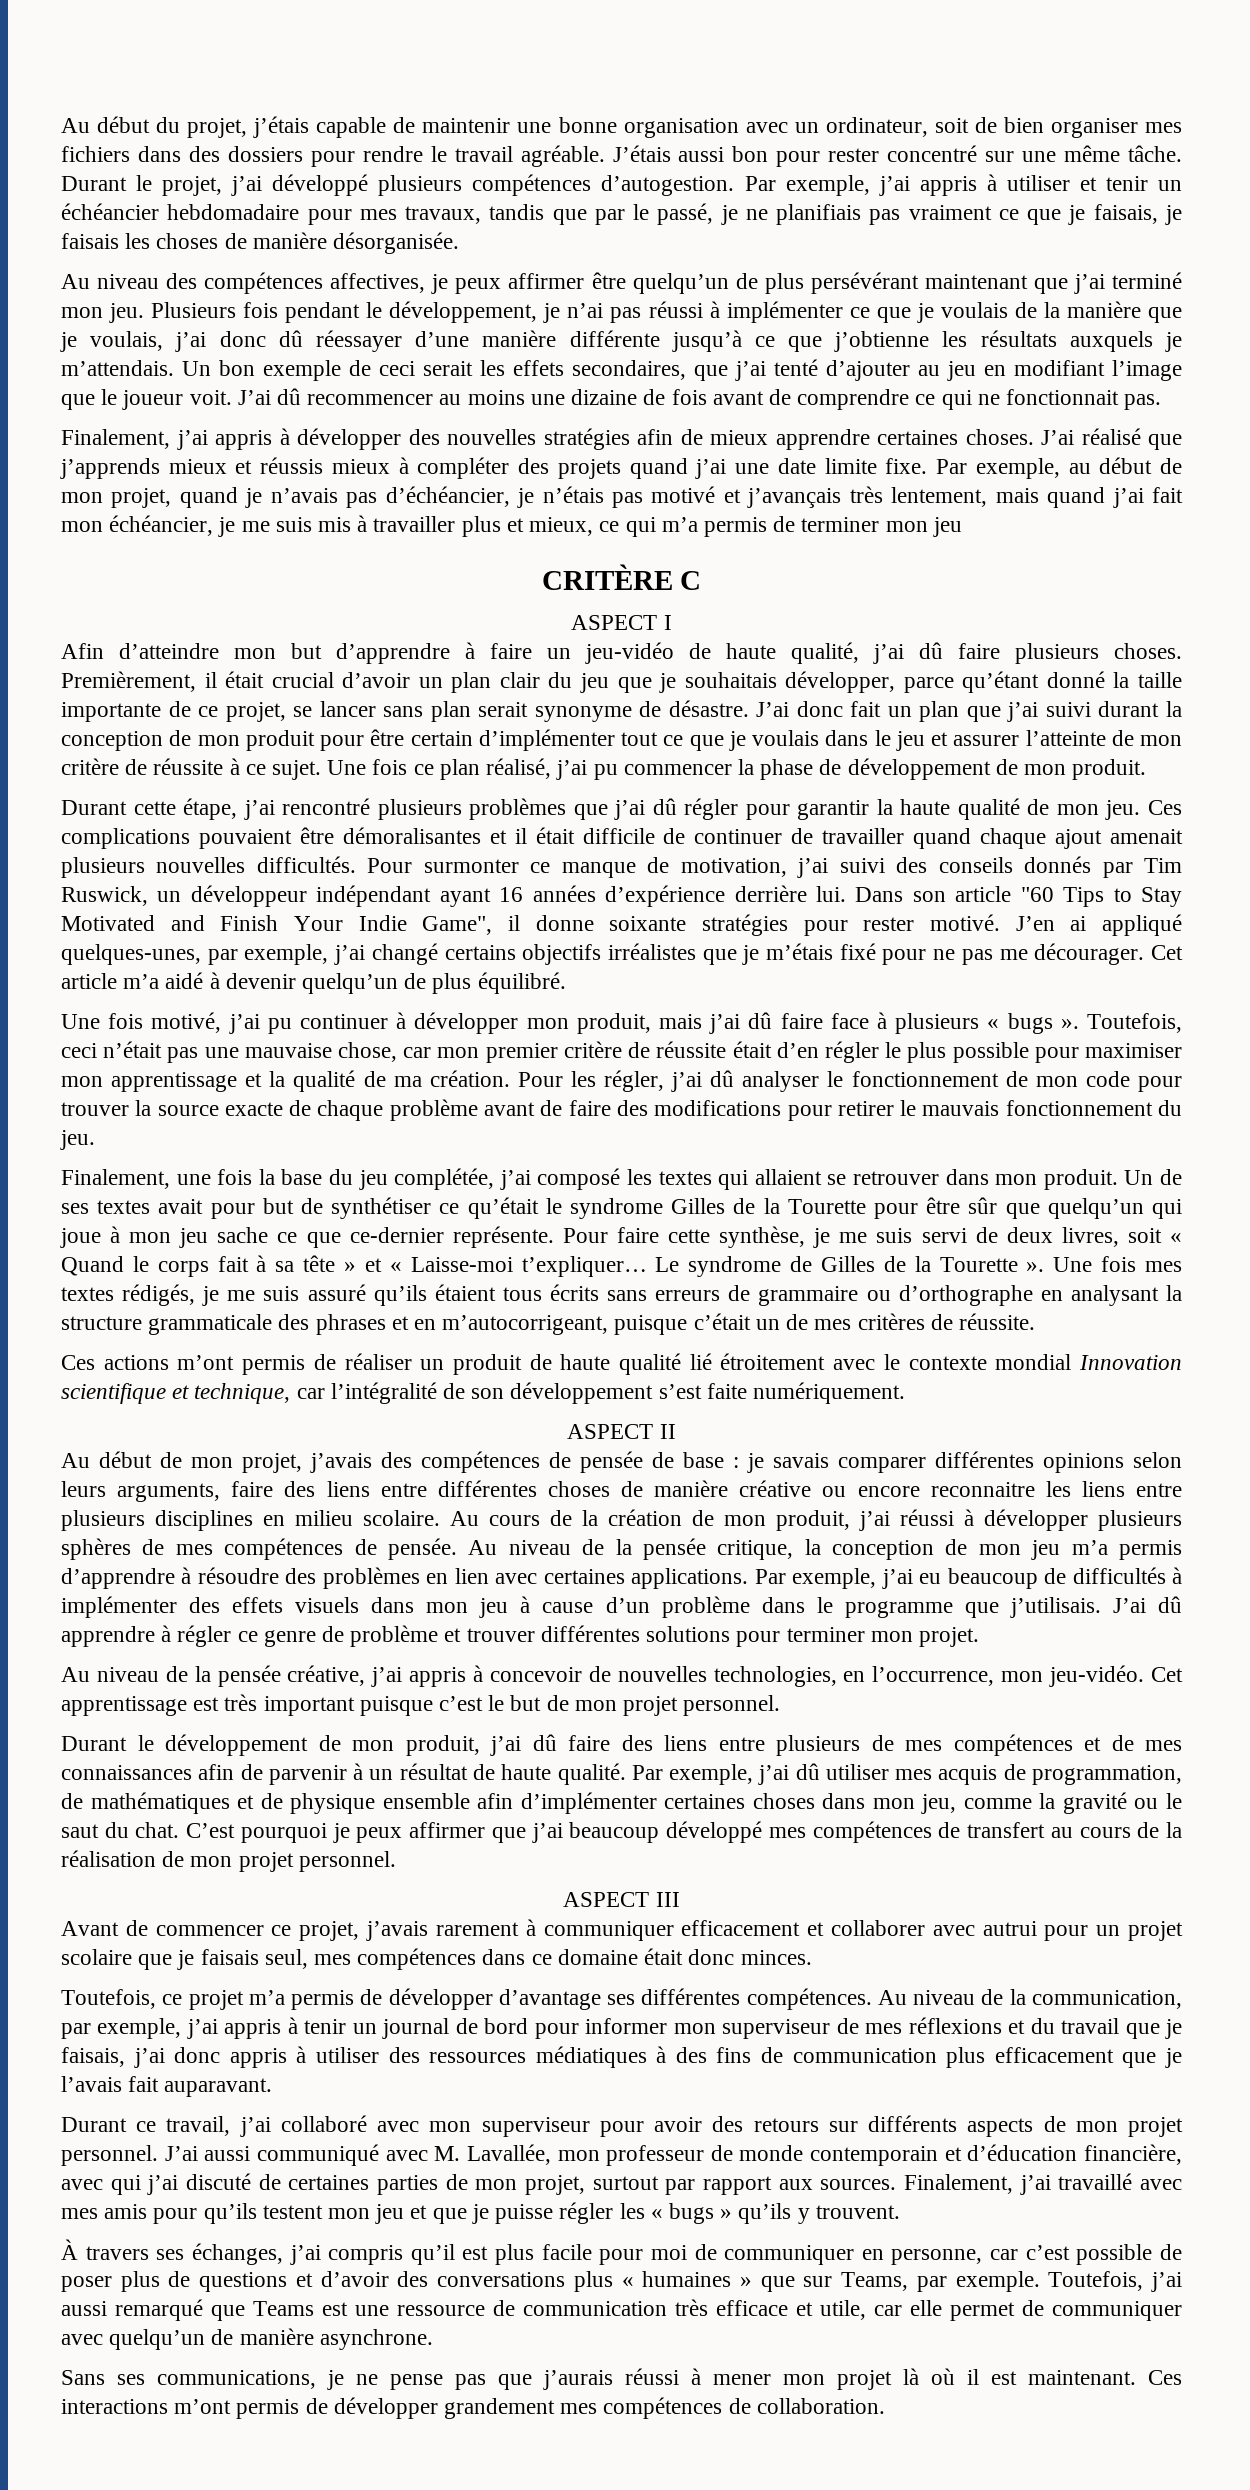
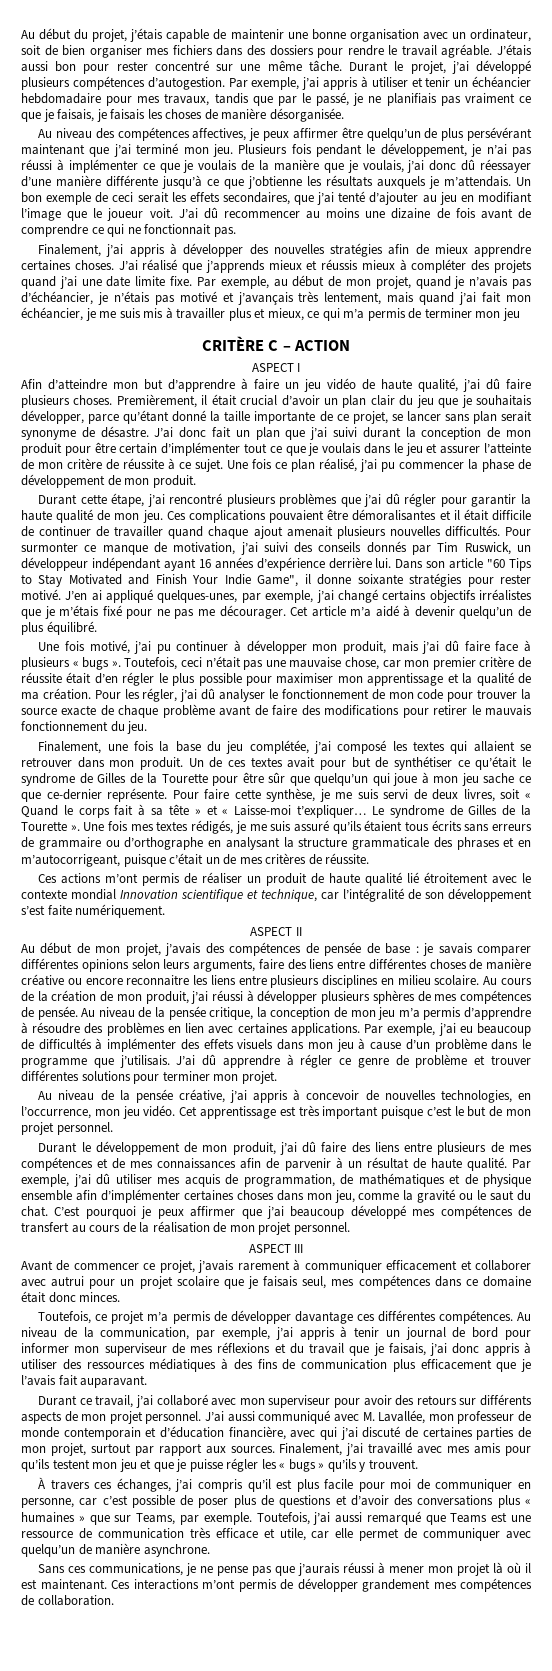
(702, 580) none -> [282,340,351,351] – ACTION
[585,642,674,664] jeu-vidéo -> [304,378,356,392] jeu vidéo
[61,1203,89,1214] ses -> [227,760,246,767] ces
(663, 1208) none -> [79,773,93,784] de
[1049,1665,1145,1687] jeu-vidéo. -> [122,1105,176,1119] jeu vidéo.
[498,1989,636,2010] d’avantage ses -> [294,1311,375,1324] davantage ces
[156,2249,185,2260] ses -> [94,1482,113,1489] ces
[117,2374,145,2385] ses -> [68,1566,87,1573] ces

